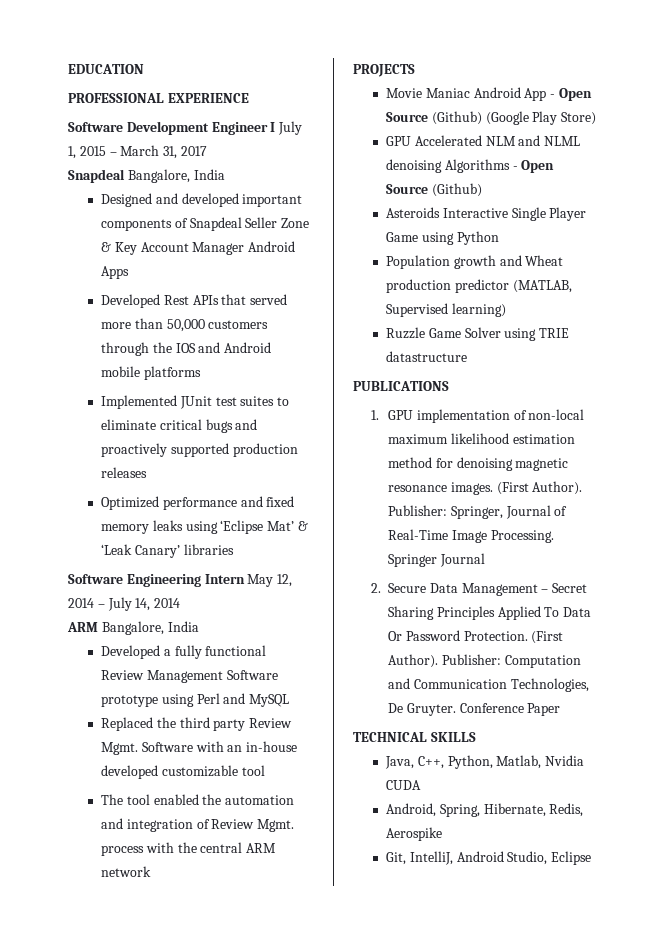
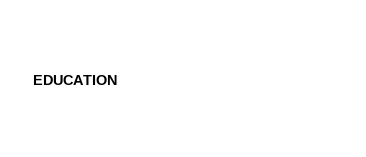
[68,93,249,103] [68,121,303,135] [68,145,207,159] [68,169,225,183] [100,193,303,207] [100,217,310,231] [100,241,296,255] [100,266,129,279] [100,294,288,308] [100,318,269,332] [100,342,272,356] [100,366,201,380] [100,395,290,409] [100,419,258,433] [100,443,298,457] [100,467,147,478] [100,496,295,510] [100,520,308,534] [100,544,234,558] [68,574,293,587] [68,597,181,611] [67,621,199,635] [100,645,267,659] [100,670,278,683] [100,693,290,707] [100,717,293,731] [100,741,298,755] [100,765,265,779] [100,794,295,805] [100,818,295,832] [100,842,277,856] [100,866,151,877] [353,64,415,77] [385,87,592,101] [385,111,597,125] [385,135,581,146] [385,159,555,173] [385,183,482,197] [385,207,587,221] [385,231,499,245] [385,255,564,269] [385,279,572,293] [385,303,506,317] [385,327,570,341] [385,351,467,362] [353,381,449,391] [370,409,585,423] [388,433,575,444] [388,457,569,471] [388,481,583,495] [388,505,568,519] [388,529,554,543] [388,553,485,567] [370,583,588,596] [388,606,592,620] [388,630,564,644] [388,654,581,668] [388,678,589,692] [388,703,561,716] [353,732,476,742] [384,755,585,769] [385,780,421,790] [385,803,584,817] [385,827,442,841] [385,851,592,865] // PROFESSIONAL EXPERIENCE // Software Development Engineer I July 1, 2015 – March 31, 2017 // Snapdeal Bangalore, India // Designed and developed important components of Snapdeal Seller Zone & Key Account Manager Android Apps // Developed Rest APIs that served more than 50,000 customers through the IOS and Android mobile platforms // Implemented JUnit test suites to eliminate critical bugs and proactively supported production releases // Optimized performance and fixed memory leaks using ‘Eclipse Mat’ & ‘Leak Canary’ libraries // Software Engineering Intern May 12, 2014 – July 14, 2014 // ARM Bangalore, India // Developed a fully functional Review Management Software prototype using Perl and MySQL // Replaced the third party Review Mgmt. Software with an in-house developed customizable tool // The tool enabled the automation and integration of Review Mgmt. process with the central ARM network // PROJECTS // Movie Maniac Android App - Open Source (Github) (Google Play Store) // GPU Accelerated NLM and NLML denoising Algorithms - Open Source (Github) // Asteroids Interactive Single Player Game using Python // Population growth and Wheat production predictor (MATLAB, Supervised learning) // Ruzzle Game Solver using TRIE datastructure // PUBLICATIONS // 1. GPU implementation of non-local maximum likelihood estimation method for denoising magnetic resonance images. (First Author). Publisher: Springer, Journal of Real-Time Image Processing. Springer Journal // 2. Secure Data Management – Secret Sharing Principles Applied To Data Or Password Protection. (First Author). Publisher: Computation and Communication Technologies, De Gruyter. Conference Paper // TECHNICAL SKILLS // Java, C++, Python, Matlab, Nvidia CUDA // Android, Spring, Hibernate, Redis, Aerospike // Git, IntelliJ, Android Studio, Eclipse -> (117, 80) none

